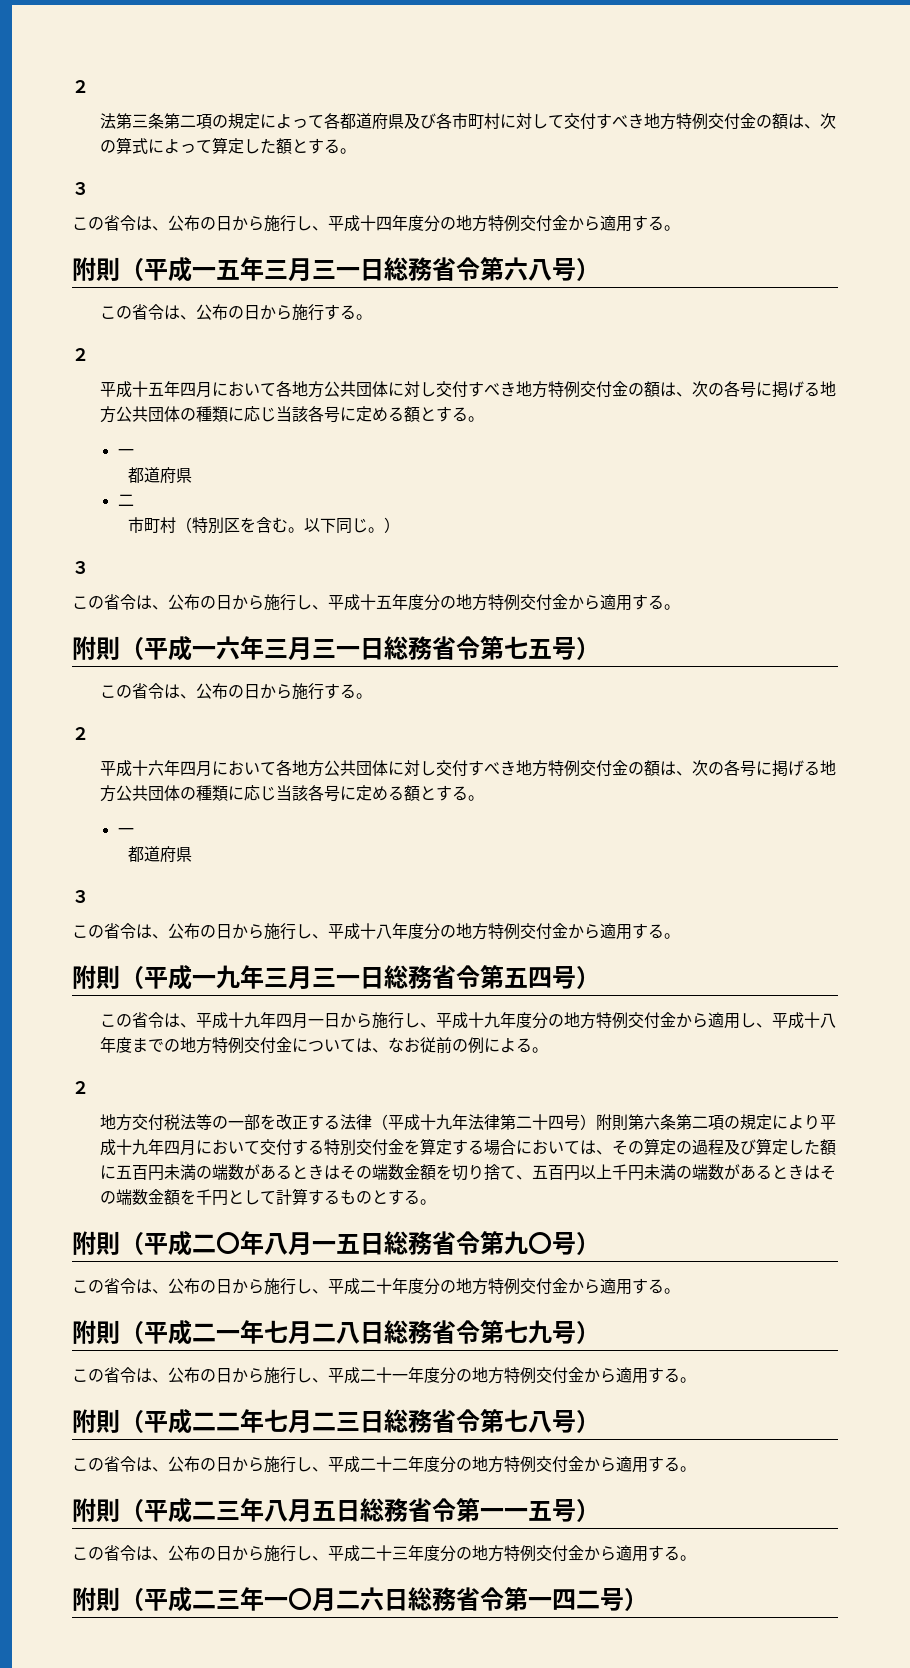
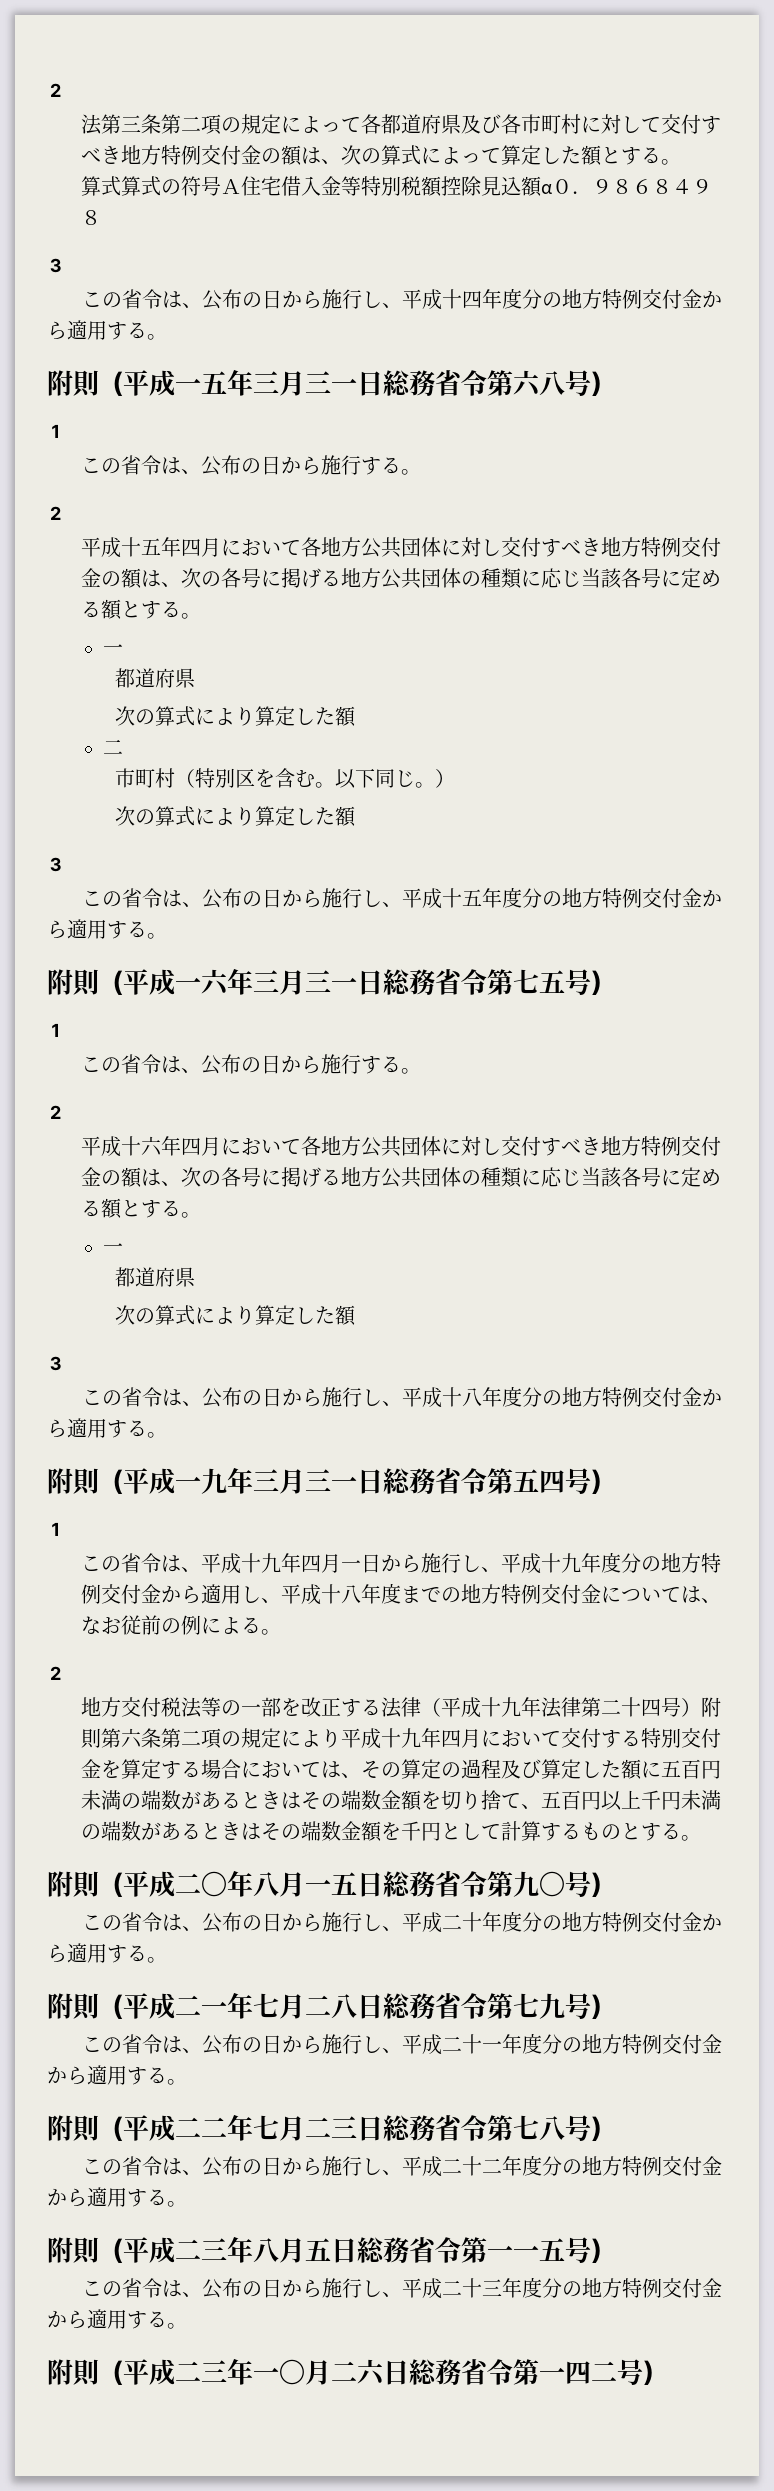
(357, 151) none -> [81,176,713,197] [81,210,102,225] // 算式算式の符号Ａ住宅借入金等特別税額控除見込額α０．９８６８４９８
(600, 269) none -> [47,424,64,438] // １
(193, 475) none -> [115,706,357,727] // 次の算式により算定した額
(401, 525) none -> [115,806,357,827] // 次の算式により算定した額
(600, 648) none -> [47,1023,64,1037] // １
(193, 854) none -> [115,1305,357,1326] // 次の算式により算定した額
(600, 977) none -> [47,1522,64,1536] // １

